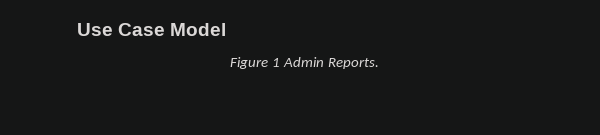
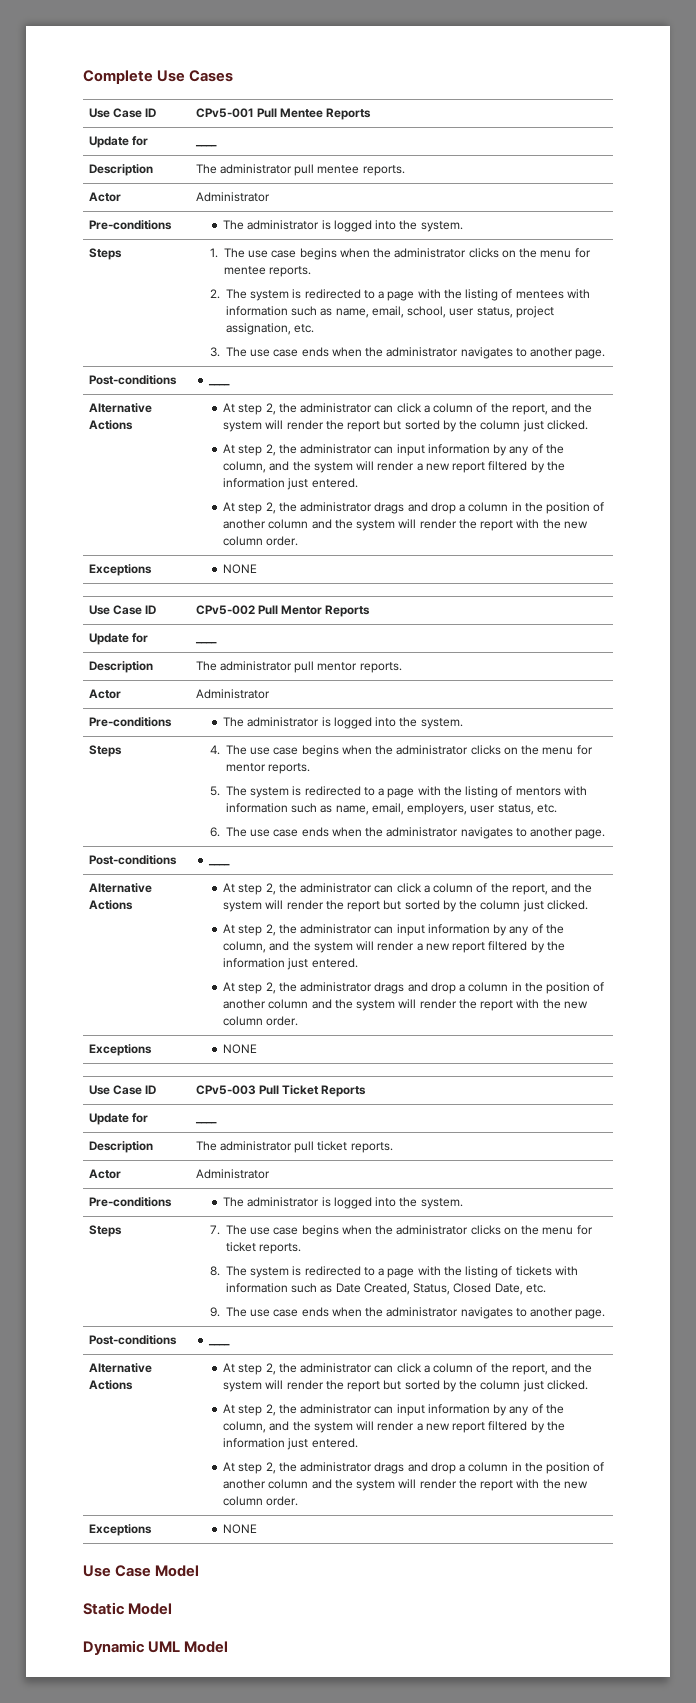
[77,23,227,36] [230,57,379,69] Use Case Model // Figure 1 Admin Reports. -> [83,70,234,84] [88,108,157,118] [195,108,372,120] [88,136,148,148] [194,145,217,147] [88,164,153,176] [195,164,405,176] [88,192,121,202] [195,192,270,202] [88,220,172,230] [223,220,463,232] [88,248,122,260] [209,248,591,260] [223,266,312,277] [209,289,590,301] [225,306,554,318] [225,323,315,335] [209,347,606,359] [88,375,177,385] [207,384,230,386] [88,403,152,413] [88,420,133,430] [223,403,593,415] [223,420,588,432] [223,444,564,456] [223,461,565,473] [223,478,358,490] [223,502,605,514] [223,519,588,531] [223,536,299,546] [88,564,152,576] [223,564,258,574] [88,605,157,615] [195,605,371,617] [88,633,148,645] [194,642,217,644] [88,661,153,673] [195,661,402,673] [88,689,121,699] [195,689,270,699] [88,717,172,727] [223,717,463,729] [88,745,122,757] [209,745,593,757] [225,763,311,774] [209,786,587,798] [225,803,557,815] [209,827,606,839] [88,855,177,865] [207,864,230,866] [88,883,152,893] [88,900,133,910] [223,883,593,895] [223,900,588,912] [223,924,564,936] [223,941,565,953] [223,958,358,970] [223,982,605,994] [223,999,588,1011] [223,1016,299,1026] [88,1044,152,1056] [223,1044,258,1054] [88,1085,157,1095] [195,1085,367,1097] [88,1113,148,1125] [194,1122,217,1124] [88,1141,153,1153] [195,1141,393,1153] [88,1169,121,1179] [195,1169,270,1179] [88,1197,172,1207] [223,1197,463,1209] [88,1225,122,1237] [209,1225,593,1237] [225,1242,302,1254] [209,1266,578,1278] [225,1283,546,1295] [209,1307,606,1319] [88,1335,177,1345] [207,1344,230,1346] [88,1363,152,1373] [88,1380,133,1390] [223,1363,593,1375] [223,1380,588,1392] [223,1404,564,1416] [223,1421,565,1433] [223,1438,358,1450] [223,1462,605,1474] [223,1479,588,1491] [223,1496,299,1506] [88,1524,152,1536] [223,1524,258,1534] [83,1565,200,1577] [83,1602,173,1615] [83,1640,229,1655] Complete Use Cases // Use Case ID | CPv5-001 Pull Mentee Reports // Update for | ____ // Description | The administrator pull mentee reports. // Actor | Administrator // Pre-conditions | The administrator is logged into the system. // Steps | 1. The use case begins when the administrator clicks on the menu for mentee reports. // 2. The system is redirected to a page with the listing of mentees with information such as name, email, school, user status, project assignation, etc. // 3. The use case ends when the administrator navigates to another page. // Post-conditions | ____ // Alternative Actions | At step 2, the administrator can click a column of the report, and the system will render the report but sorted by the column just clicked. // At step 2, the administrator can input information by any of the column, and the system will render a new report filtered by the information just entered. // At step 2, the administrator drags and drop a column in the position of another column and the system will render the report with the new column order. // Exceptions | NONE // Use Case ID | CPv5-002 Pull Mentor Reports // Update for | ____ // Description | The administrator pull mentor reports. // Actor | Administrator // Pre-conditions | The administrator is logged into the system. // Steps | 4. The use case begins when the administrator clicks on the menu for mentor reports. // 5. The system is redirected to a page with the listing of mentors with information such as name, email, employers, user status, etc. // 6. The use case ends when the administrator navigates to another page. // Post-conditions | ____ // Alternative Actions | At step 2, the administrator can click a column of the report, and the system will render the report but sorted by the column just clicked. // At step 2, the administrator can input information by any of the column, and the system will render a new report filtered by the information just entered. // At step 2, the administrator drags and drop a column in the position of another column and the system will render the report with the new column order. // Exceptions | NONE // Use Case ID | CPv5-003 Pull Ticket Reports // Update for | ____ // Description | The administrator pull ticket reports. // Actor | Administrator // Pre-conditions | The administrator is logged into the system. // Steps | 7. The use case begins when the administrator clicks on the menu for ticket reports. // 8. The system is redirected to a page with the listing of tickets with information such as Date Created, Status, Closed Date, etc. // 9. The use case ends when the administrator navigates to another page. // Post-conditions | ____ // Alternative Actions | At step 2, the administrator can click a column of the report, and the system will render the report but sorted by the column just clicked. // At step 2, the administrator can input information by any of the column, and the system will render a new report filtered by the information just entered. // At step 2, the administrator drags and drop a column in the position of another column and the system will render the report with the new column order. // Exceptions | NONE // Use Case Model // Static Model // Dynamic UML Model

